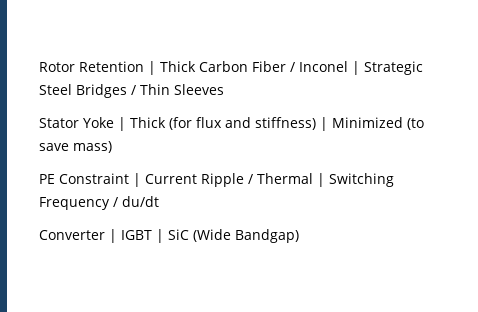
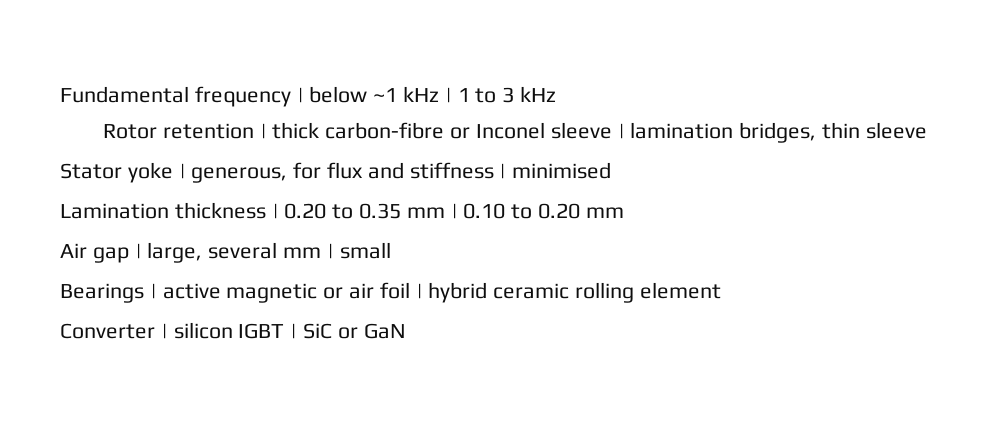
[39,61,423,75] [39,84,224,98] [39,117,424,131] [39,141,112,153] [39,173,394,187] [39,196,159,210] Rotor Retention | Thick Carbon Fiber / Inconel | Strategic Steel Bridges / Thin Sleeves // Stator Yoke | Thick (for flux and stiffness) | Minimized (to save mass) // PE Constraint | Current Ripple / Thermal | Switching Frequency / du/dt -> [60,86,557,107] [103,122,927,143] [60,162,612,183] [60,202,624,219] [60,242,391,263] [60,282,721,303] Fundamental frequency | below ~1 kHz | 1 to 3 kHz // Rotor retention | thick carbon-fibre or Inconel sleeve | lamination bridges, thin sleeve // Stator yoke | generous, for flux and stiffness | minimised // Lamination thickness | 0.20 to 0.35 mm | 0.10 to 0.20 mm // Air gap | large, several mm | small // Bearings | active magnetic or air foil | hybrid ceramic rolling element
(117, 236) none -> [173,322,233,339] silicon
[193,229,299,243] (Wide Bandgap) -> [337,323,406,339] or GaN

